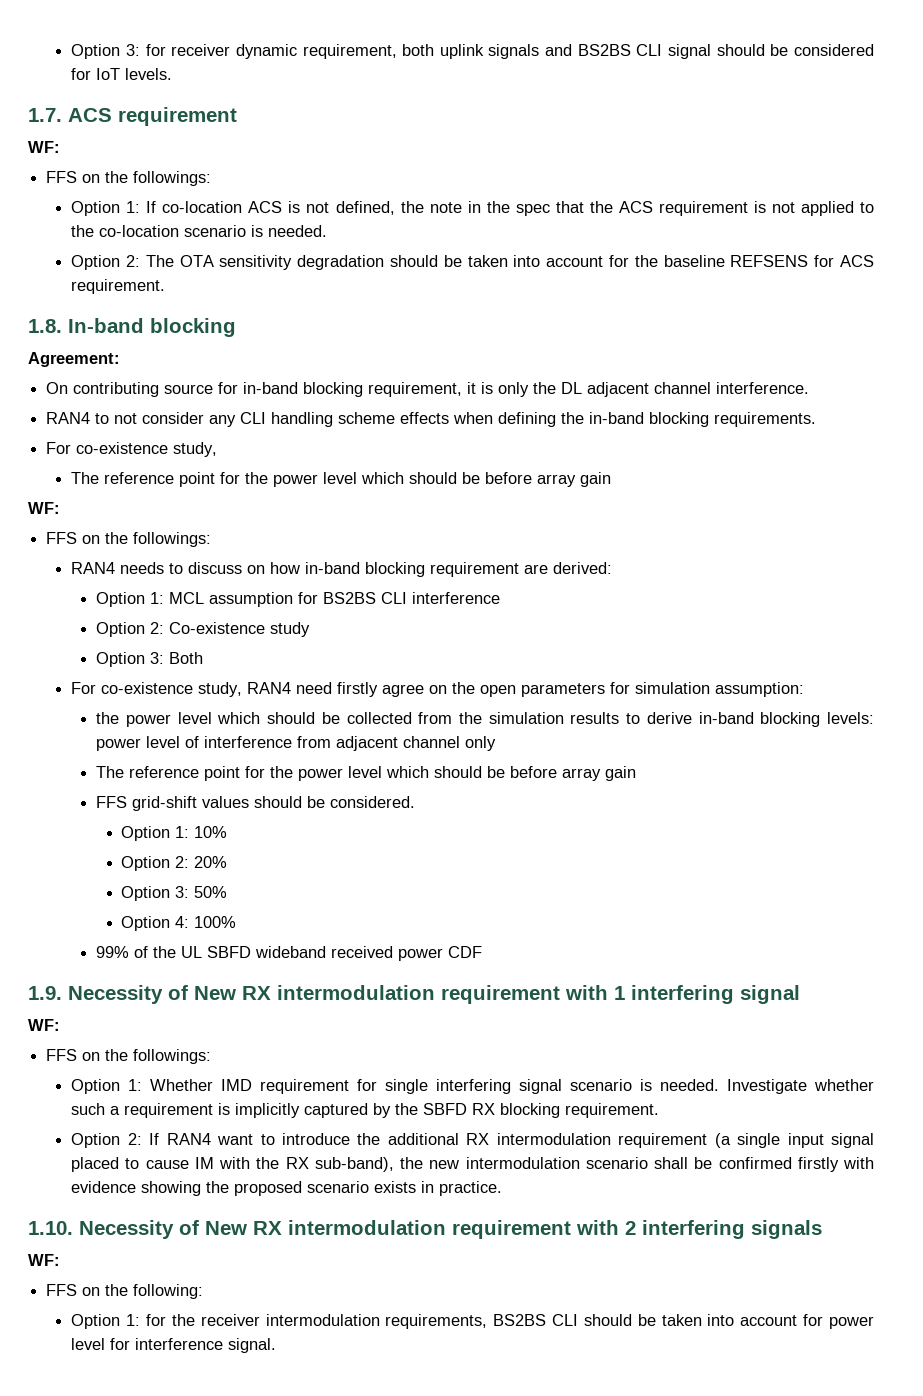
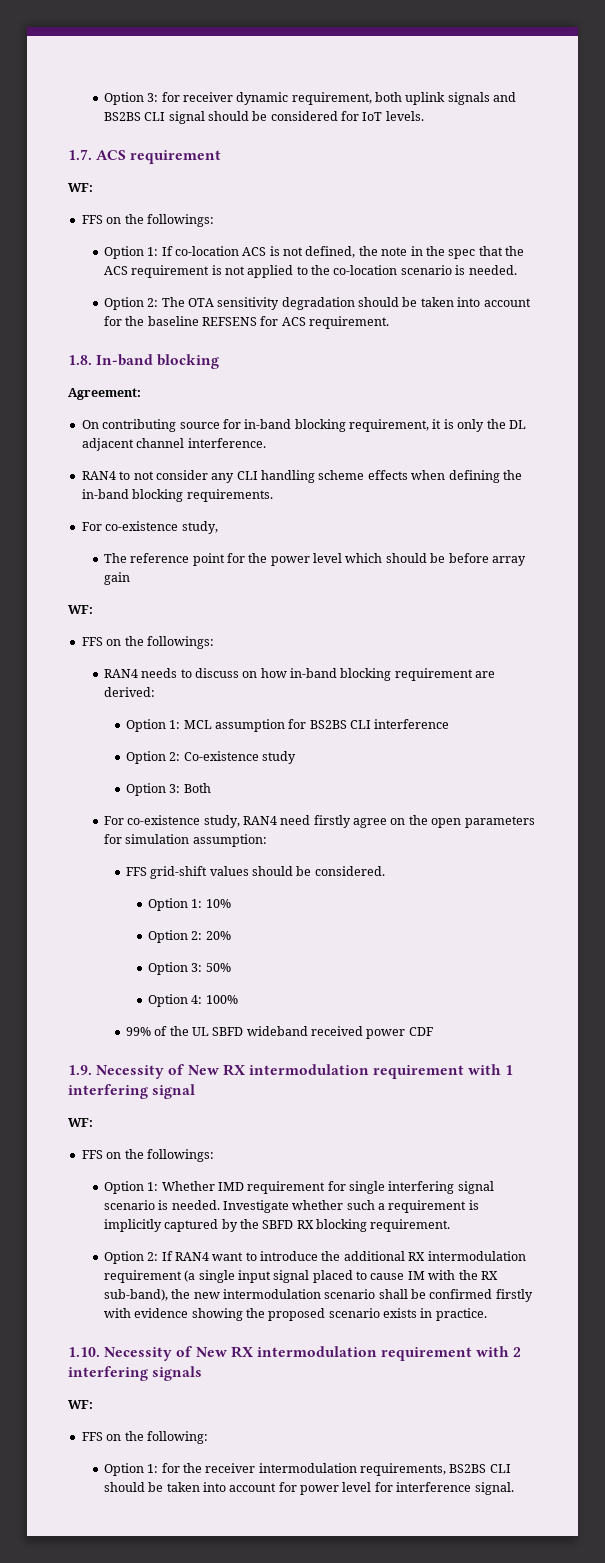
[96,712,874,727] [96,736,497,751] [96,766,637,781] // the power level which should be collected from the simulation results to derive in-band blocking levels: power level of interference from adjacent channel only // The reference point for the power level which should be before array gain -> (267, 840) none

